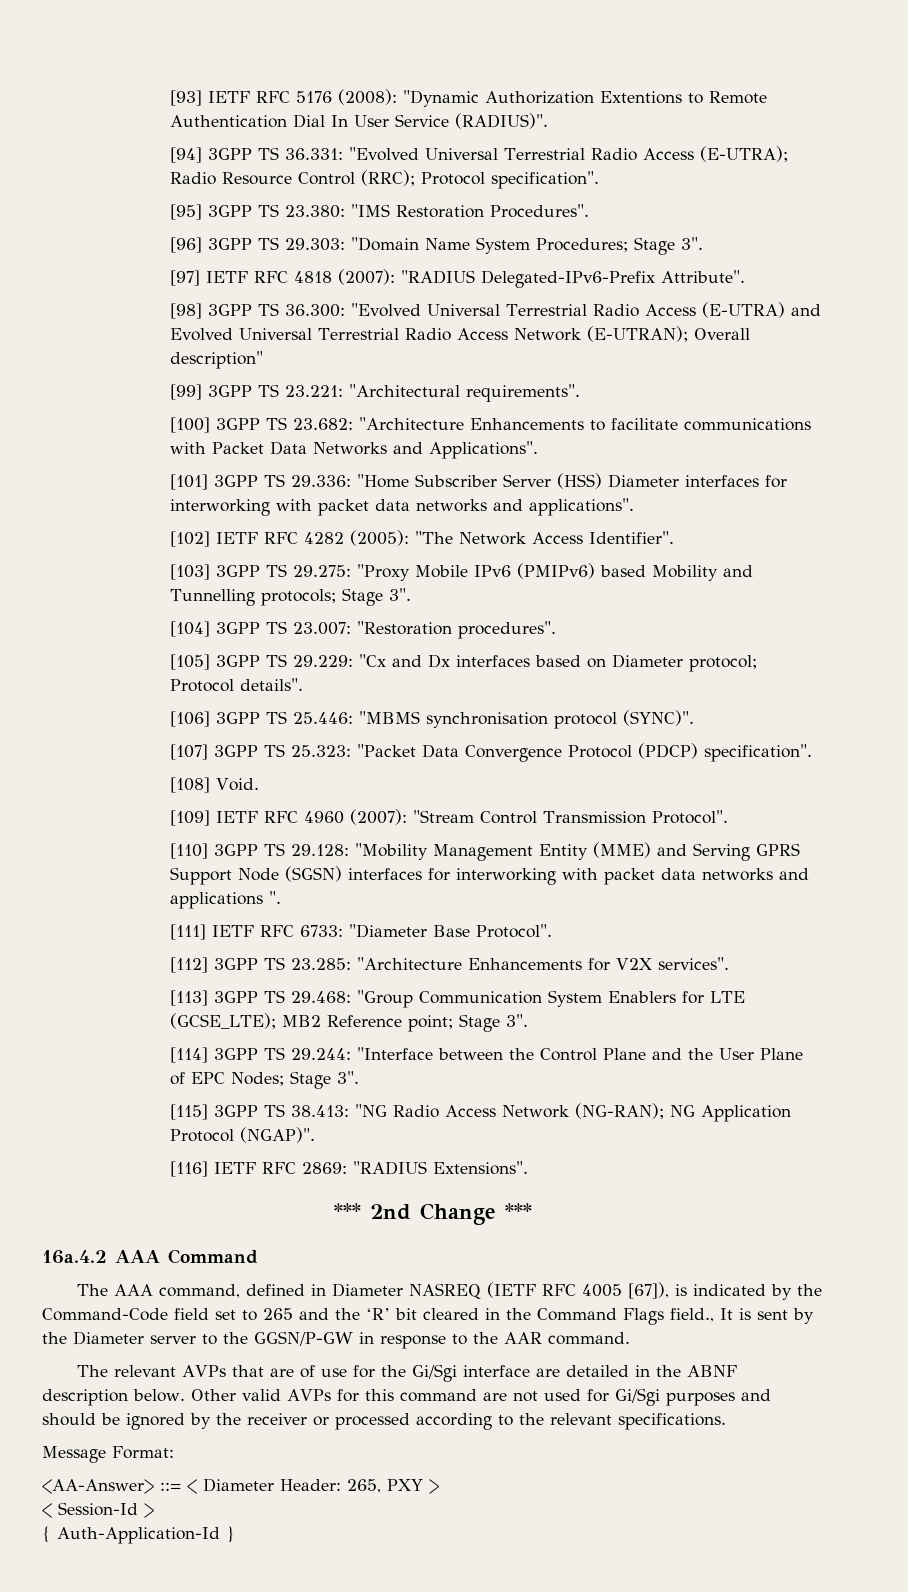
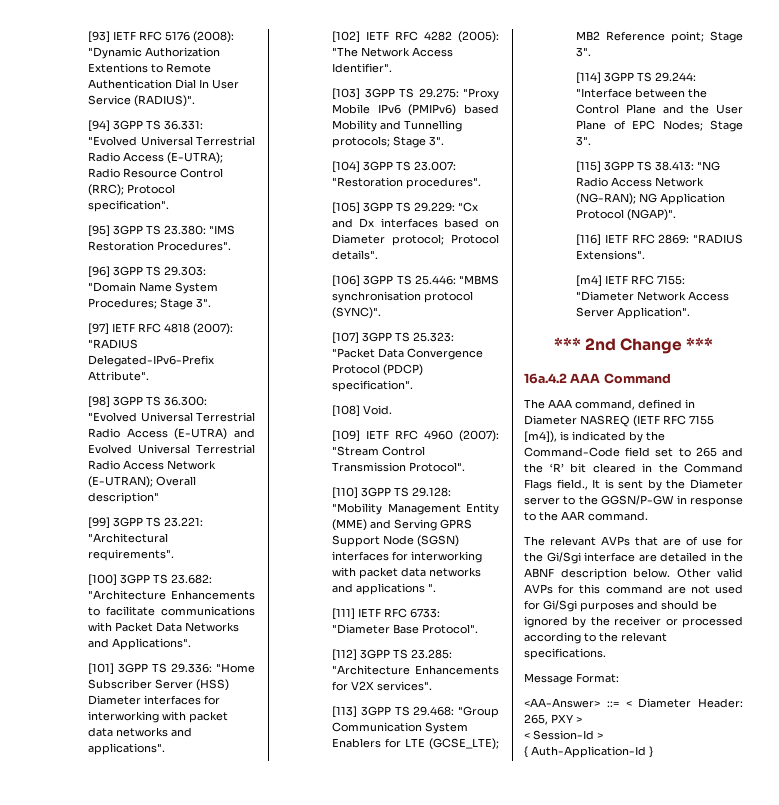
(529, 1168) none -> [576,275,686,287] [576,291,730,301] [576,307,691,319] // [m4] IETF RFC 7155: "Diameter Network Access Server Application".
[582,1282,670,1299] 4005 [67]), -> [689,415,714,425] [524,431,557,443] 7155 [m4]),

